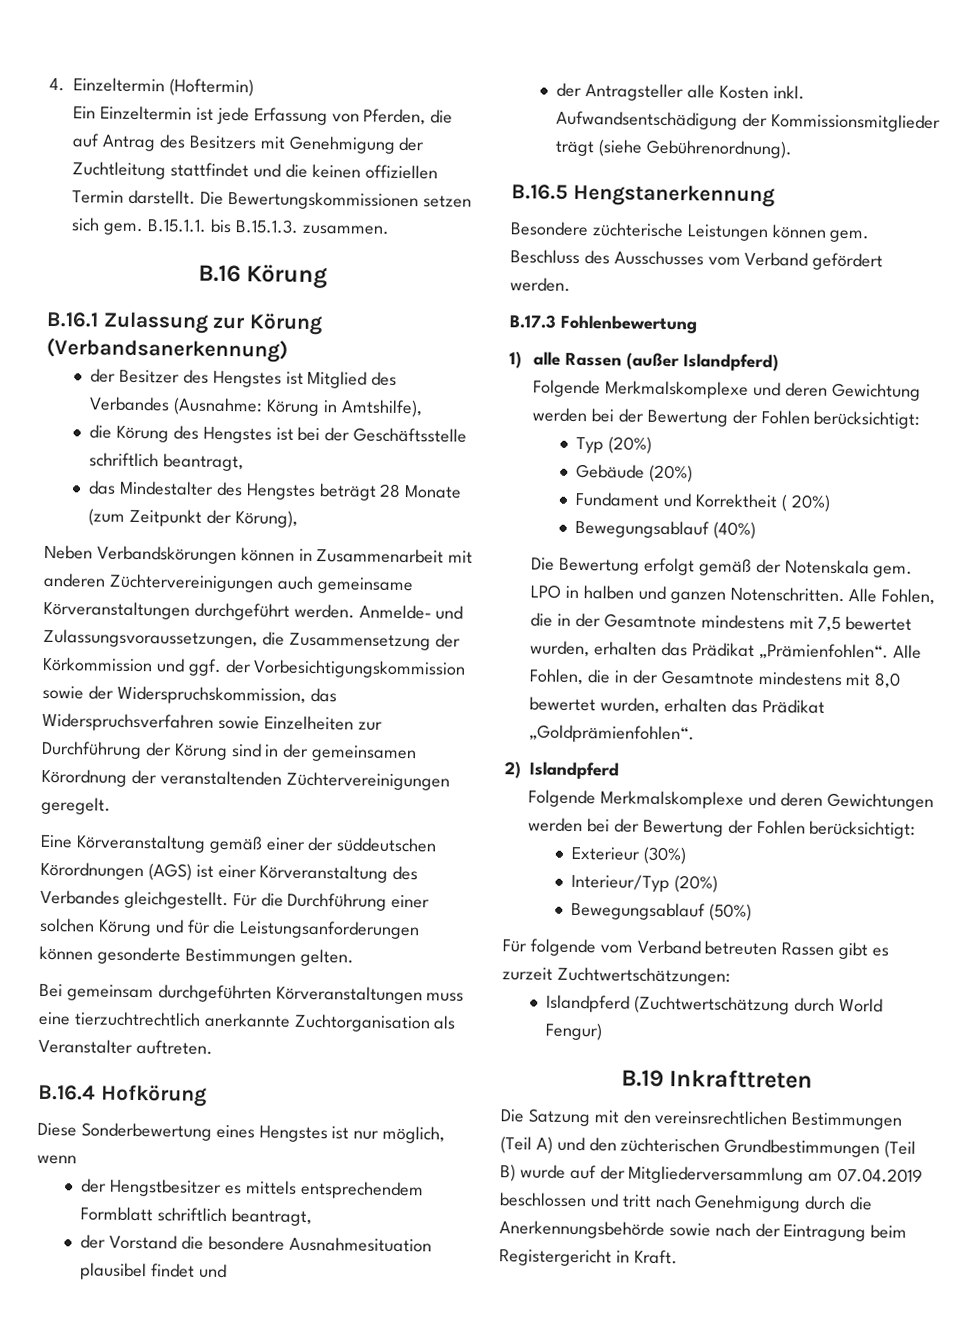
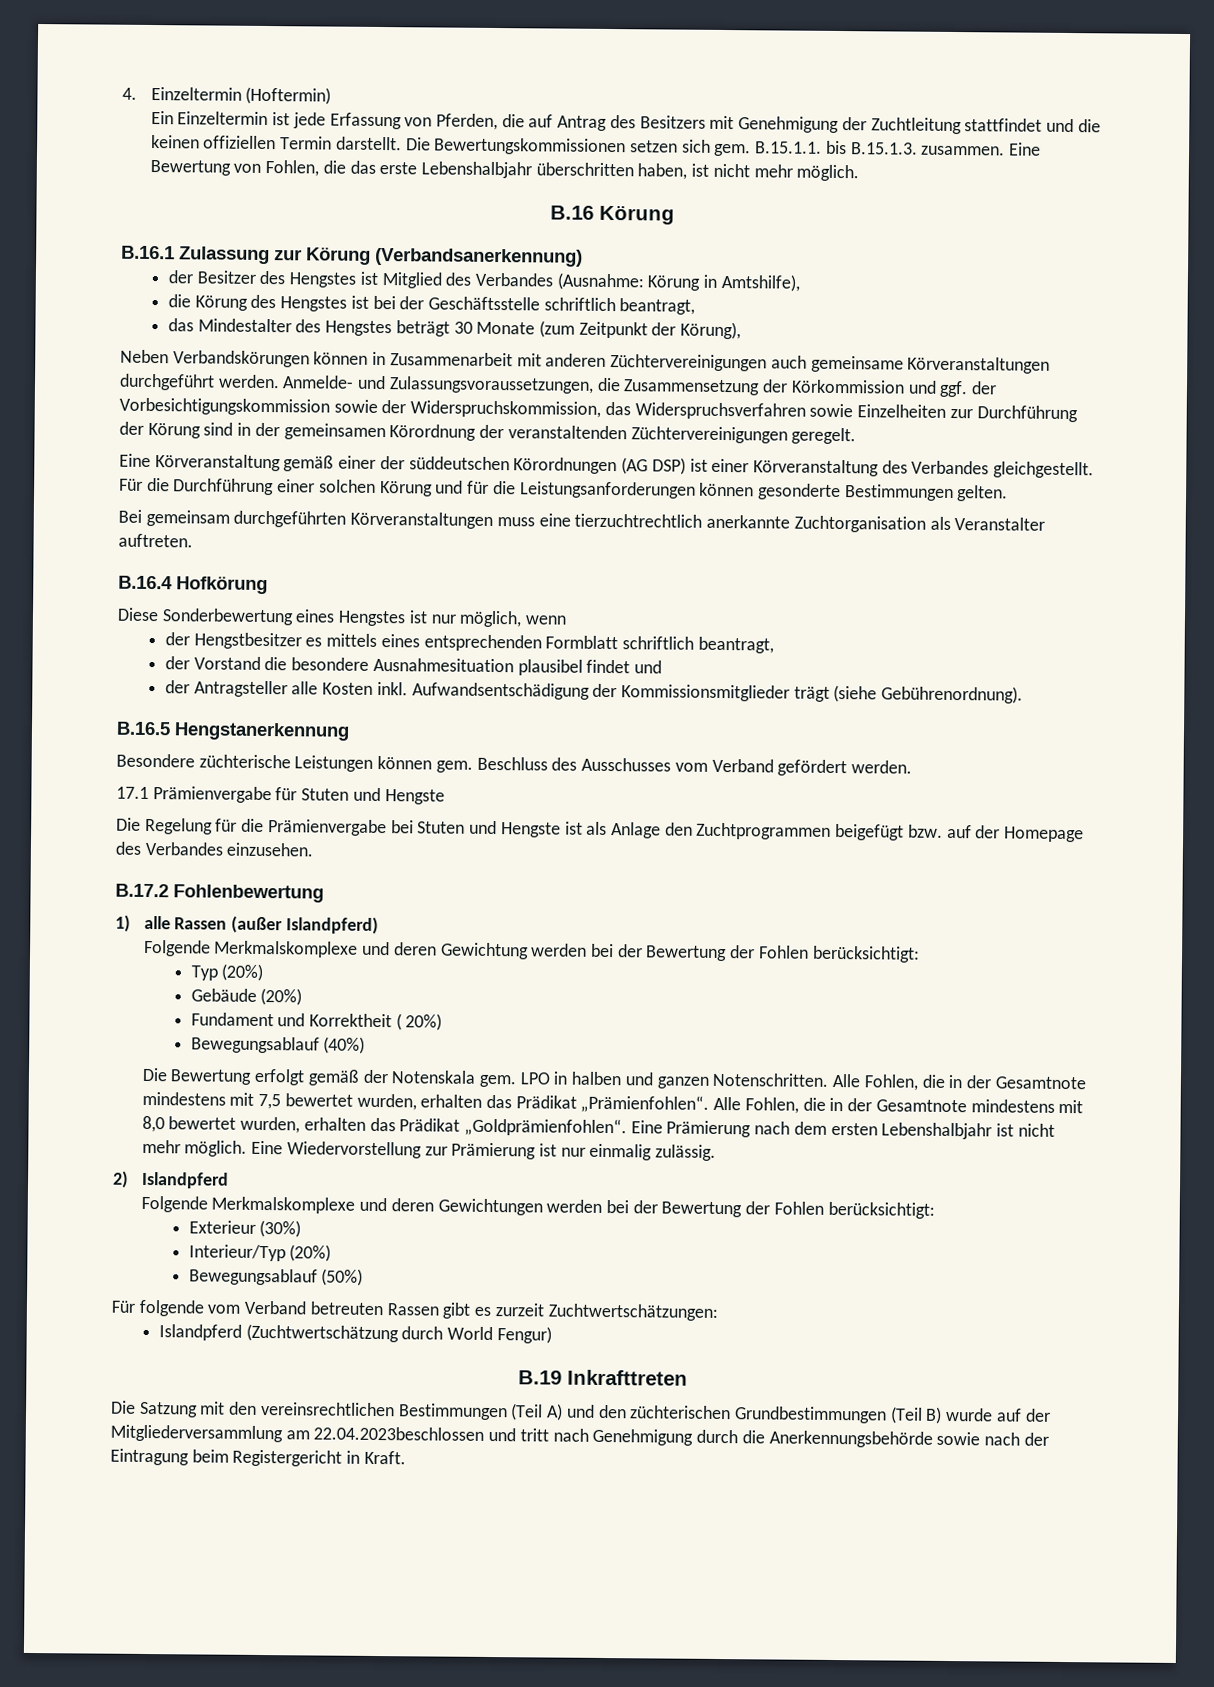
(390, 229) none -> [1009,142,1042,156] [149,159,860,182] Eine Bewertung von Fohlen, die das erste Lebenshalbjahr überschritten haben, ist nicht mehr möglich.
[379,483,402,498] 28 -> [453,321,473,334] 30
[147,863,192,881] (AGS) -> [621,457,686,475] (AG DSP)
[299,1180,424,1200] entsprechendem -> [380,634,542,652] eines entsprechenden
[509,314,557,329] B.17.3 -> [116,786,445,805] [116,817,1085,843] [115,841,314,857] [115,883,169,898] 17.1 Prämienvergabe für Stuten und Hengste // Die Regelung für die Prämienvergabe bei Stuten und Hengste ist als Anlage den Zuchtprogrammen beigefügt bzw. auf der Homepage des Verbandes einzusehen. // B.17.2
(696, 734) none -> [630,1120,1055,1140] [141,1139,717,1161] Eine Prämierung nach dem ersten Lebenshalbjahr ist nicht mehr möglich. Eine Wiedervorstellung zur Prämierung ist nur einmalig zulässig.
[837,1167,924,1183] [499,1192,587,1208] 07.04.2019 beschlossen -> [313,1426,485,1441] 22.04.2023beschlossen

